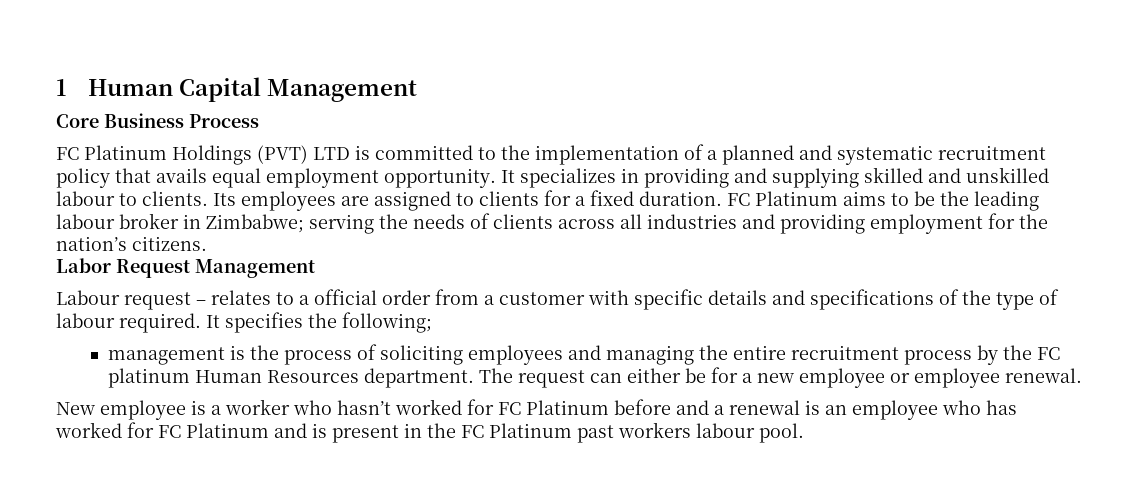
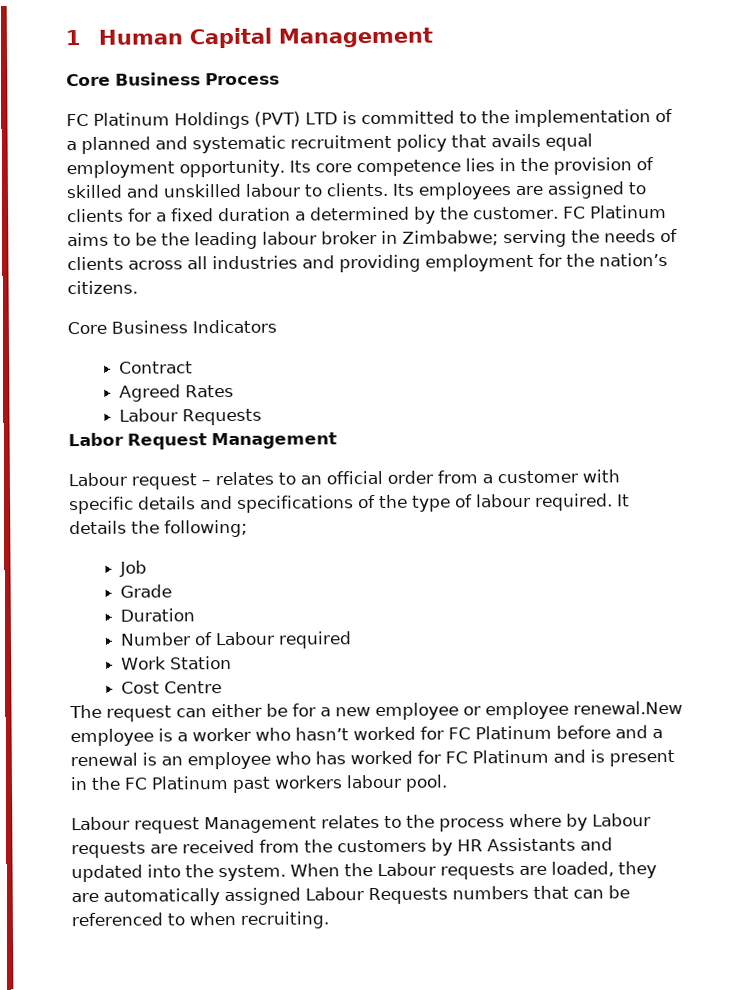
[501,168,859,188] It specializes in providing and supplying -> [288,157,654,177] Its core competence lies in the provision of
[639,191,722,206] duration. -> [218,206,559,224] duration a determined by the customer.
(207, 243) none -> [67,319,277,335] [118,361,193,374] [118,384,234,402] [118,408,262,426] // Core Business Indicators // Contract // Agreed Rates // Labour Requests
[299,295,309,305] a -> [300,475,322,485] an
[225,312,303,333] specifies -> [69,520,127,535] details
[107,344,1060,365] [107,368,474,388] management is the process of soliciting employees and managing the entire recruitment process by the FC platinum Human Resources department. -> [118,560,147,577] [119,584,172,598] [119,608,195,622] [119,631,352,649] [120,655,232,670] [120,681,222,694] Job // Grade // Duration // Number of Labour required // Work Station // Cost Centre //
[1004,368,1082,383] [56,402,95,415] renewal. // New -> [573,700,683,715] renewal.New
(804, 433) none -> [71,813,651,834] [71,837,613,859] [71,861,657,883] [71,885,630,906] [71,911,329,929] // Labour request Management relates to the process where by Labour requests are received from the customers by HR Assistants and updated into the system. When the Labour requests are loaded, they are automatically assigned Labour Requests numbers that can be referenced to when recruiting.

